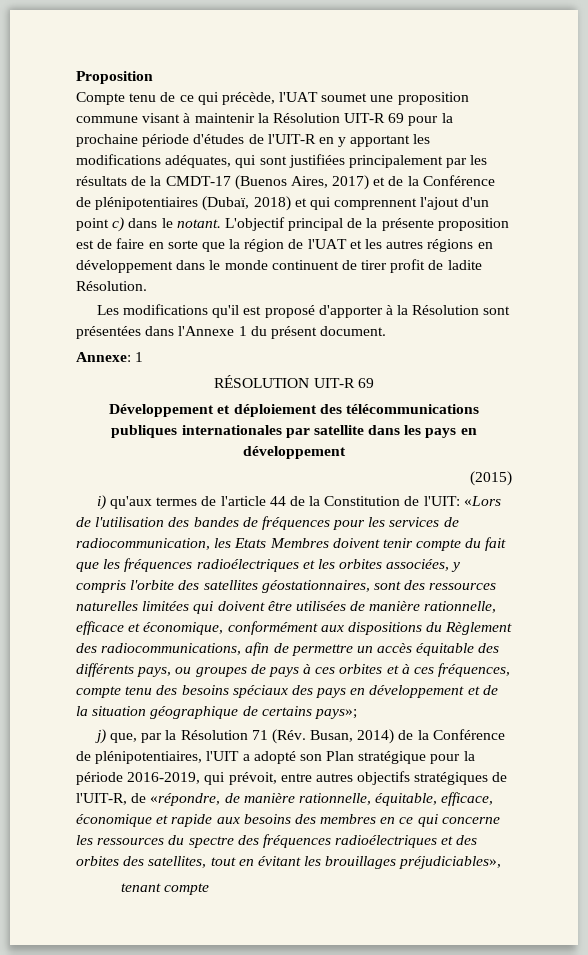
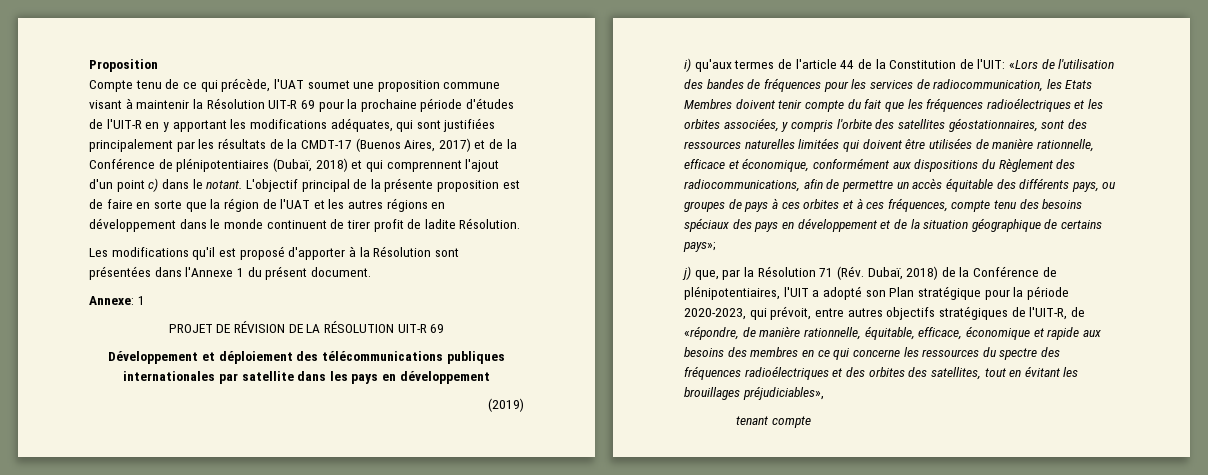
(144, 357) none -> [168,321,321,333] PROJET DE RÉVISION DE LA
[470,471,512,486] (2015) -> [488,398,524,412] (2019)
[310,729,395,744] Busan, 2014) -> [867,266,939,280] Dubaï, 2018)
[127,772,201,784] 2016-2019, -> [684,308,746,320] 2020-2023,

